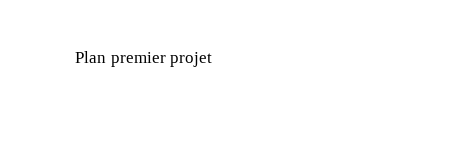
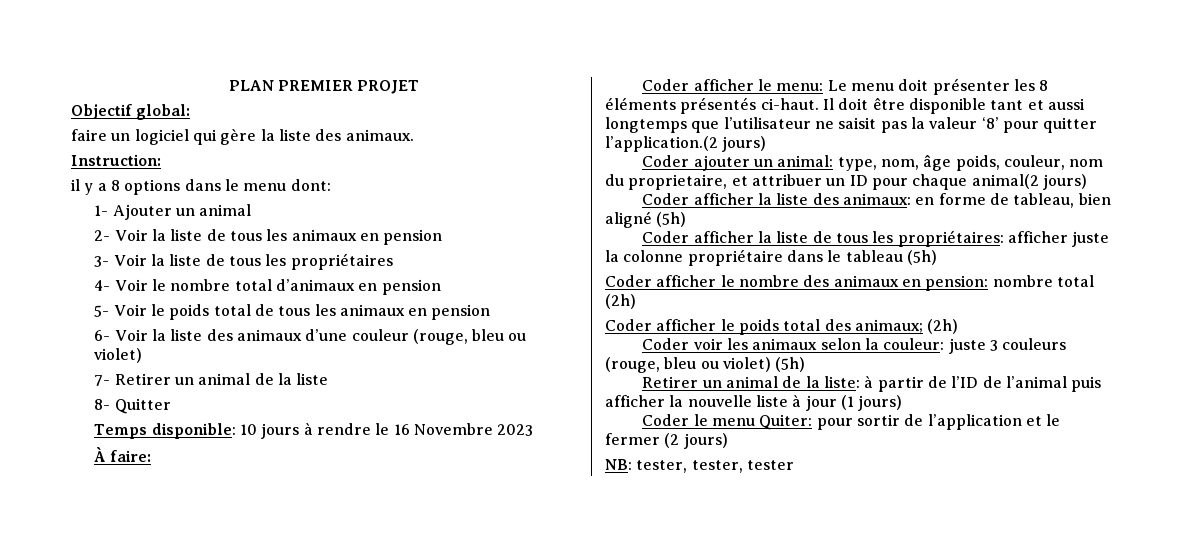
[75,51,213,67] Plan premier projet -> [228,80,420,94] [71,104,191,120] [71,129,414,145] [71,154,161,166] [71,179,331,195] [94,204,252,220] [94,229,443,245] [94,253,393,270] [94,279,441,295] [94,304,491,320] [94,329,527,345] [94,348,143,363] [94,373,329,386] [94,398,171,414] [94,422,534,439] [94,447,151,462] [642,78,1049,95] [605,97,1085,114] [605,117,1098,133] [605,136,767,152] [642,154,1104,171] [605,174,1087,190] [642,193,1111,208] [605,211,687,228] [642,230,1110,247] [605,249,937,266] [605,275,1094,291] [605,294,636,309] [605,319,959,335] [642,338,1067,354] [605,357,806,373] [642,375,1102,392] [605,394,903,411] [642,414,1061,430] [605,433,728,449] [605,459,794,473] PLAN PREMIER PROJET // Objectif global: // faire un logiciel qui gère la liste des animaux. // Instruction: // il y a 8 options dans le menu dont: // 1- Ajouter un animal // 2- Voir la liste de tous les animaux en pension // 3- Voir la liste de tous les propriétaires // 4- Voir le nombre total d’animaux en pension // 5- Voir le poids total de tous les animaux en pension // 6- Voir la liste des animaux d’une couleur (rouge, bleu ou violet) // 7- Retirer un animal de la liste // 8- Quitter // Temps disponible: 10 jours à rendre le 16 Novembre 2023 // À faire: // Coder afficher le menu: Le menu doit présenter les 8 éléments présentés ci-haut. Il doit être disponible tant et aussi longtemps que l’utilisateur ne saisit pas la valeur ‘8’ pour quitter l’application.(2 jours) // Coder ajouter un animal: type, nom, âge poids, couleur, nom du proprietaire, et attribuer un ID pour chaque animal(2 jours) // Coder afficher la liste des animaux: en forme de tableau, bien aligné (5h) // Coder afficher la liste de tous les propriétaires: afficher juste la colonne propriétaire dans le tableau (5h) // Coder afficher le nombre des animaux en pension: nombre total (2h) // Coder afficher le poids total des animaux; (2h) // Coder voir les animaux selon la couleur: juste 3 couleurs (rouge, bleu ou violet) (5h) // Retirer un animal de la liste: à partir de l’ID de l’animal puis afficher la nouvelle liste à jour (1 jours) // Coder le menu Quiter: pour sortir de l’application et le fermer (2 jours) // NB: tester, tester, tester

